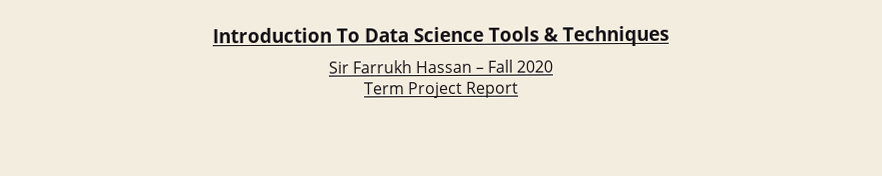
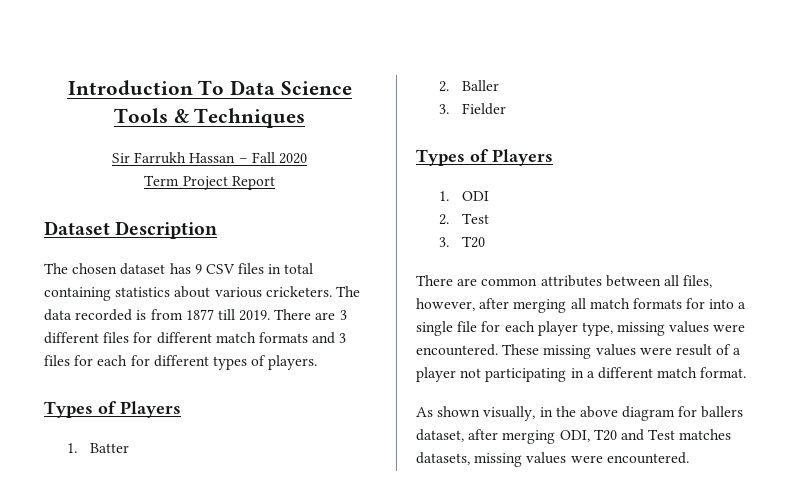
(520, 89) none -> [44,221,218,239] [44,263,314,275] [44,286,360,301] [44,309,347,321] [44,332,347,344] [44,355,318,370] [44,401,181,418] [67,443,130,453] [439,80,500,92] [439,103,507,115] [416,149,553,166] [439,191,490,201] [439,213,490,225] [439,236,486,248] [416,275,713,288] [416,298,747,313] [416,321,746,336] [416,344,742,359] [416,367,747,382] [416,406,744,421] [416,429,732,444] [416,452,689,467] // Dataset Description // The chosen dataset has 9 CSV files in total containing statistics about various cricketers. The data recorded is from 1877 till 2019. There are 3 different files for different match formats and 3 files for each for different types of players. // Types of Players // 1. Batter // 2. Baller // 3. Fielder // Types of Players // 1. ODI // 2. Test // 3. T20 // There are common attributes between all files, however, after merging all match formats for into a single file for each player type, missing values were encountered. These missing values were result of a player not participating in a different match format. // As shown visually, in the above diagram for ballers dataset, after merging ODI, T20 and Test matches datasets, missing values were encountered.

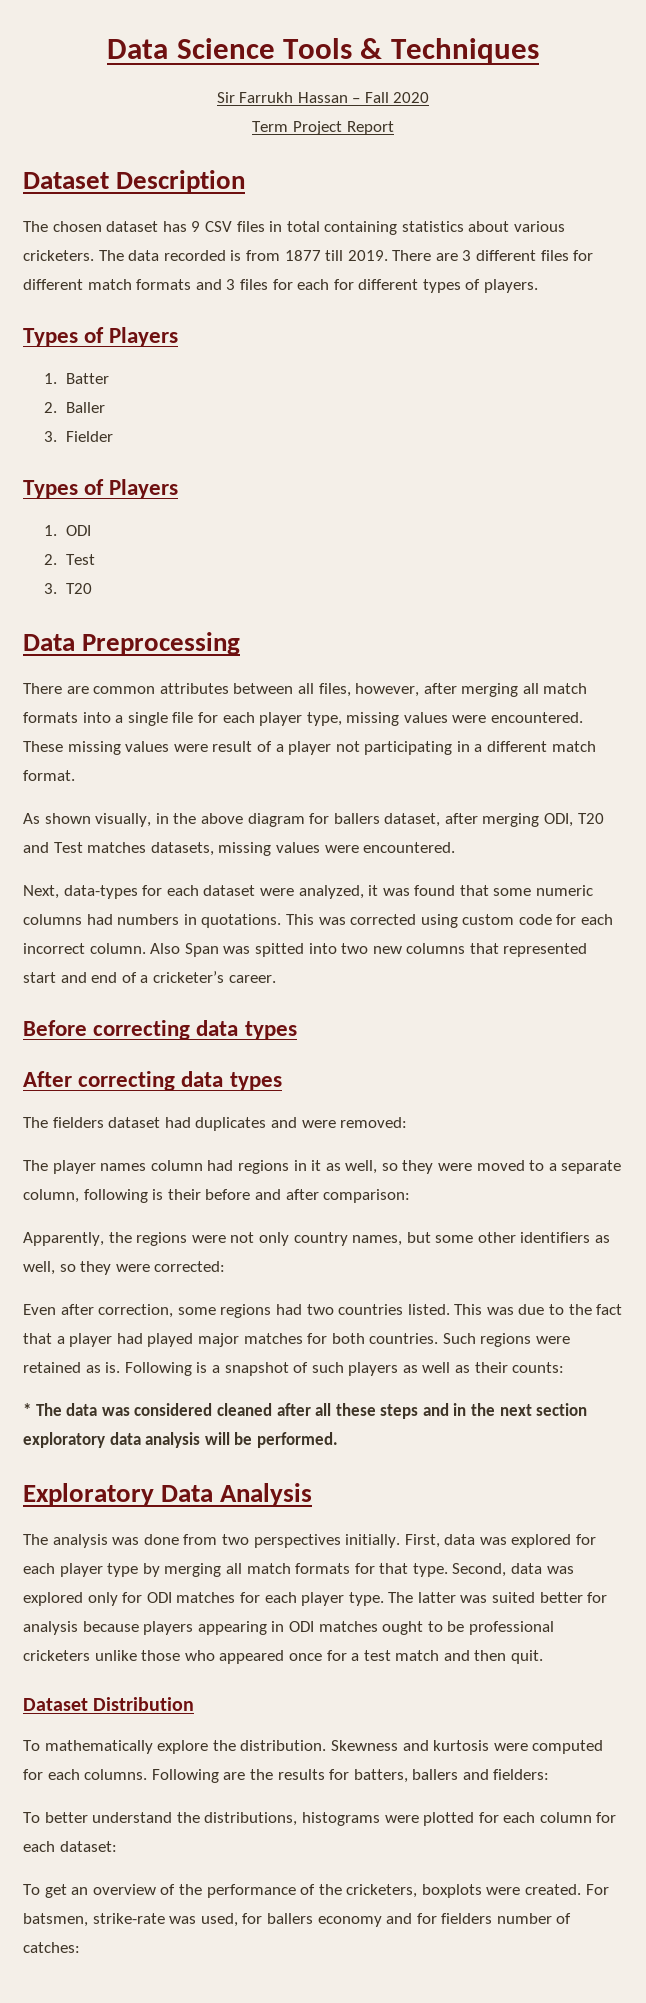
[67,80,225,95] Introduction To -> (107, 49) none
(486, 242) none -> [23,632,241,655] // Data Preprocessing
[686,298,706,309] for -> (78, 717) none
(689, 458) none -> [23,885,594,899] [23,914,614,928] [23,943,588,957] [23,971,276,983] [23,1020,297,1040] [23,1071,282,1091] [23,1117,408,1131] [23,1160,622,1174] [23,1189,411,1203] [23,1232,611,1246] [23,1261,226,1275] [23,1304,623,1318] [23,1333,571,1347] [23,1362,565,1376] [23,1403,588,1419] [23,1432,338,1448] [23,1483,313,1506] [23,1534,597,1548] [23,1563,574,1577] [23,1592,608,1606] [23,1621,554,1635] [23,1650,544,1664] [23,1697,195,1711] [23,1740,604,1754] [23,1769,550,1783] [23,1812,617,1826] [23,1841,117,1852] [23,1884,609,1898] [23,1913,572,1927] [23,1942,80,1953] // Next, data-types for each dataset were analyzed, it was found that some numeric columns had numbers in quotations. This was corrected using custom code for each incorrect column. Also Span was spitted into two new columns that represented start and end of a cricketer’s career. // Before correcting data types // After correcting data types // The fielders dataset had duplicates and were removed: // The player names column had regions in it as well, so they were moved to a separate column, following is their before and after comparison: // Apparently, the regions were not only country names, but some other identifiers as well, so they were corrected: // Even after correction, some regions had two countries listed. This was due to the fact that a player had played major matches for both countries. Such regions were retained as is. Following is a snapshot of such players as well as their counts: // * The data was considered cleaned after all these steps and in the next section exploratory data analysis will be performed. // Exploratory Data Analysis // The analysis was done from two perspectives initially. First, data was explored for each player type by merging all match formats for that type. Second, data was explored only for ODI matches for each player type. The latter was suited better for analysis because players appearing in ODI matches ought to be professional cricketers unlike those who appeared once for a test match and then quit. // Dataset Distribution // To mathematically explore the distribution. Skewness and kurtosis were computed for each columns. Following are the results for batters, ballers and fielders: // To better understand the distributions, histograms were plotted for each column for each dataset: // To get an overview of the performance of the cricketers, boxplots were created. For batsmen, strike-rate was used, for ballers economy and for fielders number of catches:

